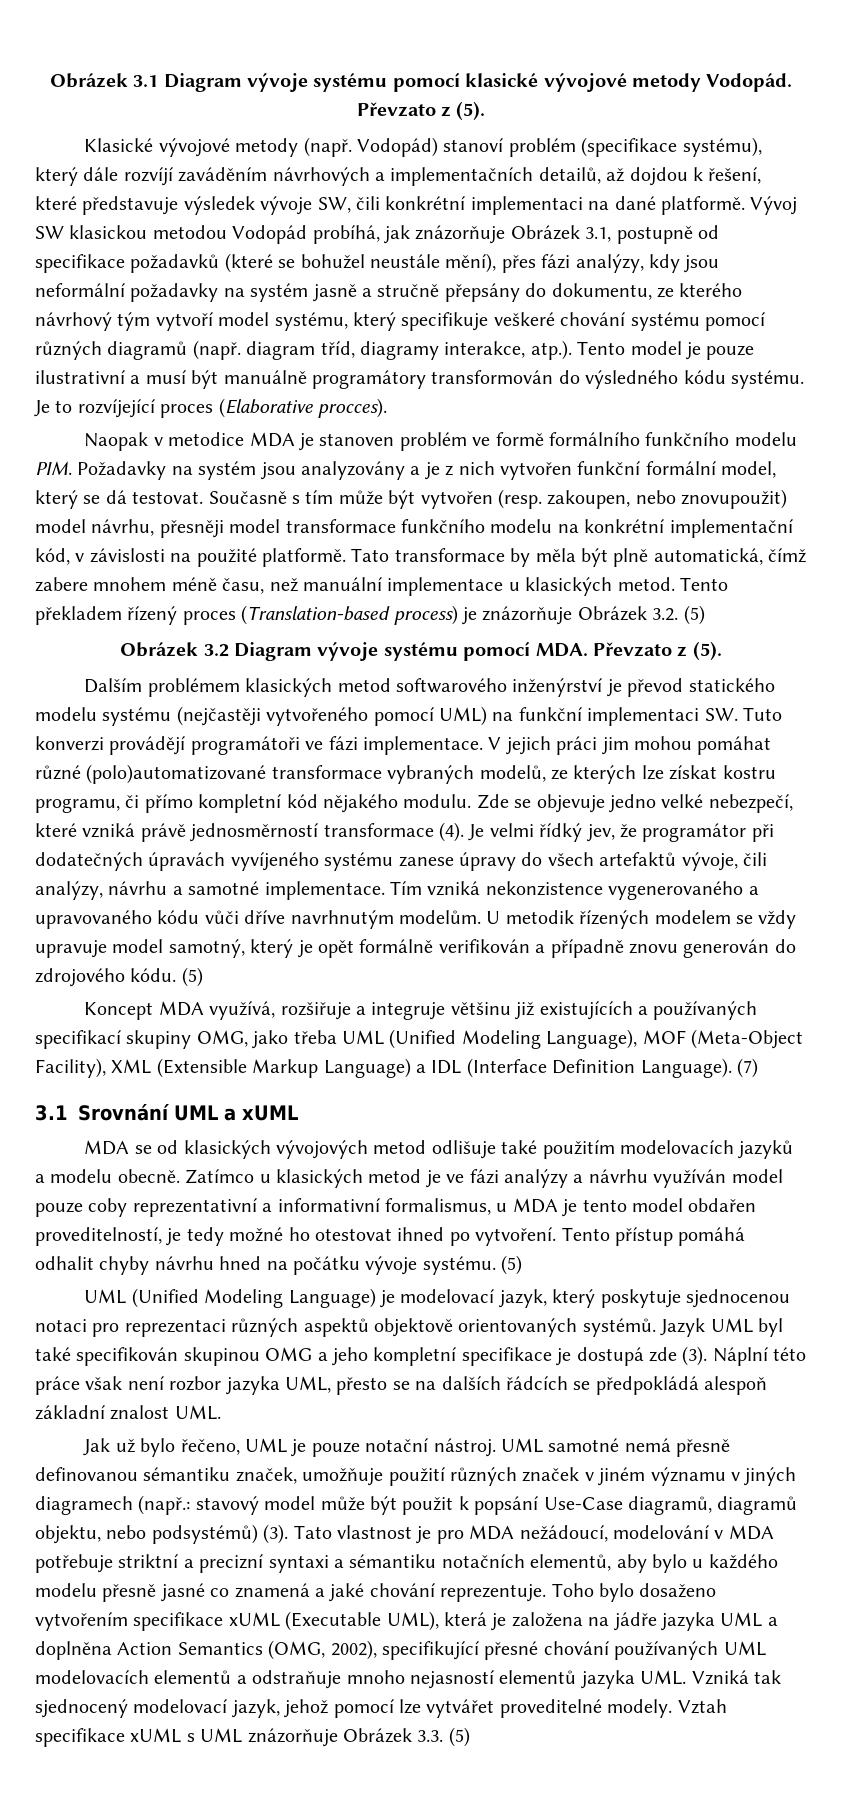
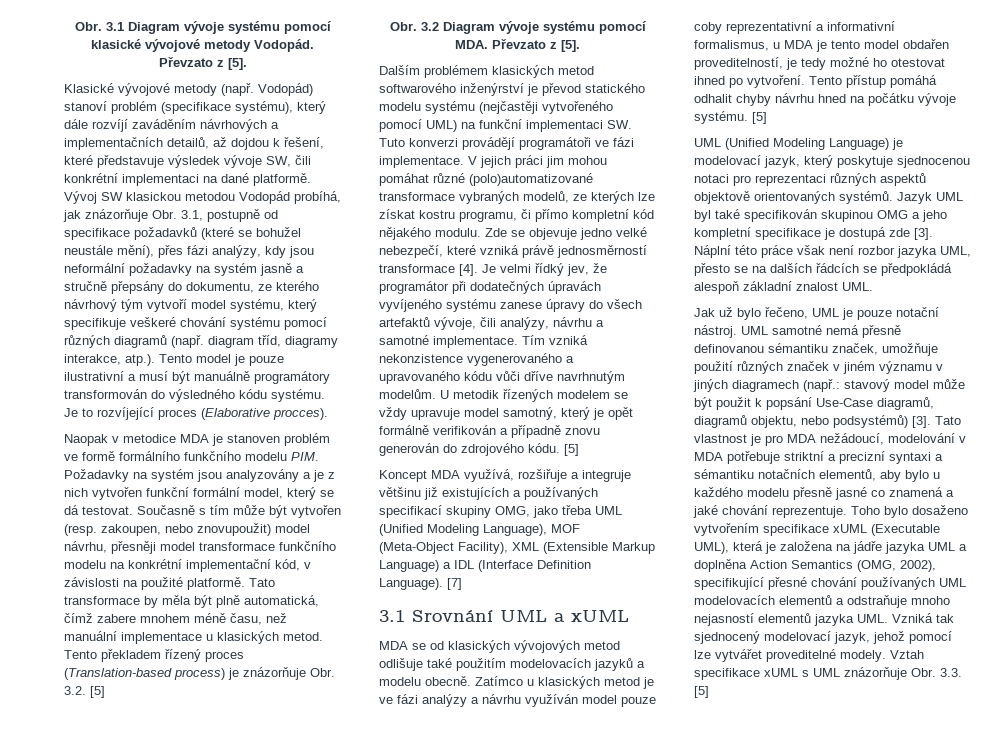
[49,73,128,88] Obrázek -> [74,22,102,31] Obr.
[456,101,486,121] (5). -> [227,58,247,70] [5].
[510,225,580,240] Obrázek -> [152,210,177,219] Obr.
[577,605,705,625] [120,642,199,657] Obrázek 3.2. (5) // Obrázek -> [310,668,335,677] [64,686,105,698] [389,22,417,31] Obr. 3.2. [5] // Obr.
[692,641,722,661] (5). -> [561,40,580,52] [5].
[439,822,464,842] (4). -> [459,264,478,276] [4].
[181,967,203,987] (5) -> [564,444,579,456] [5]
[736,1058,758,1078] (7) -> [447,578,462,590] [7]
[501,1255,523,1275] (5) -> [752,112,767,124] [5]
[682,1346,708,1366] (3). -> [914,228,933,240] [3].
[263,1524,289,1544] (3). -> [912,416,931,428] [3].
[343,1727,470,1747] Obrázek 3.3. (5) -> [911,668,962,677] [694,686,709,698] Obr. 3.3. [5]

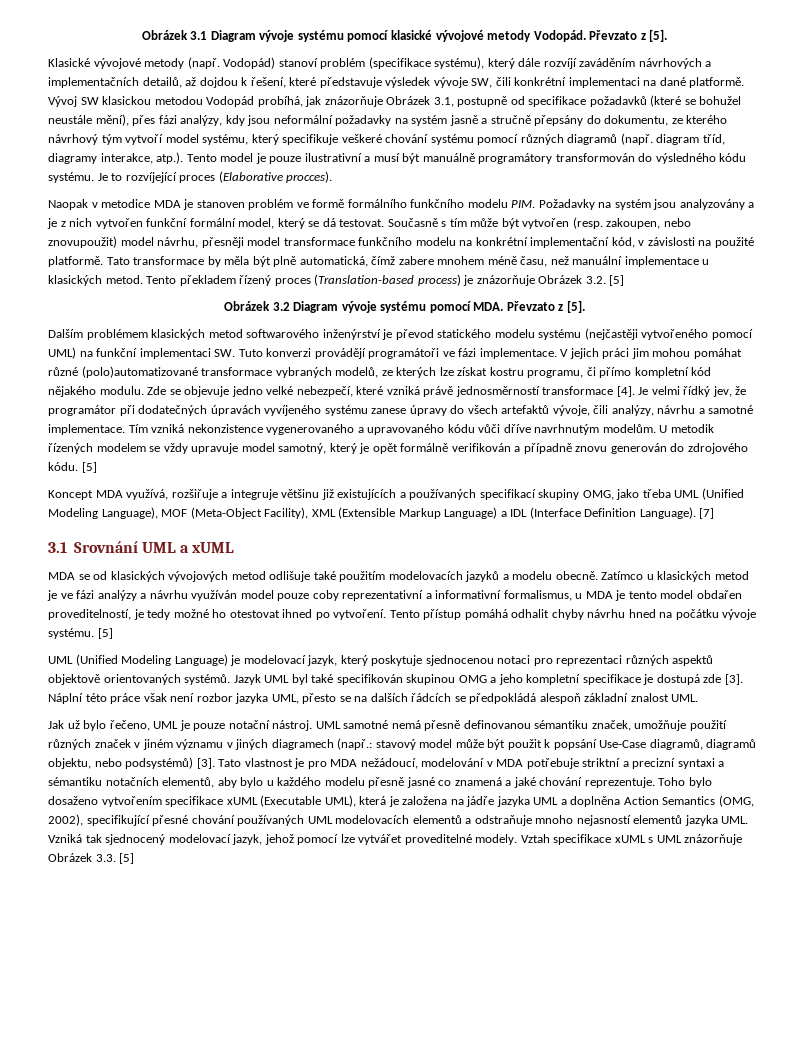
[74,22,102,31] Obr. -> [141,30,188,40] Obrázek
[152,210,177,219] Obr. -> [386,96,431,105] Obrázek
[310,668,335,677] Obr. -> [538,275,583,284] Obrázek
[389,22,417,31] Obr. -> [224,301,271,311] Obrázek
[911,668,936,677] Obr. -> [48,853,92,862] Obrázek

